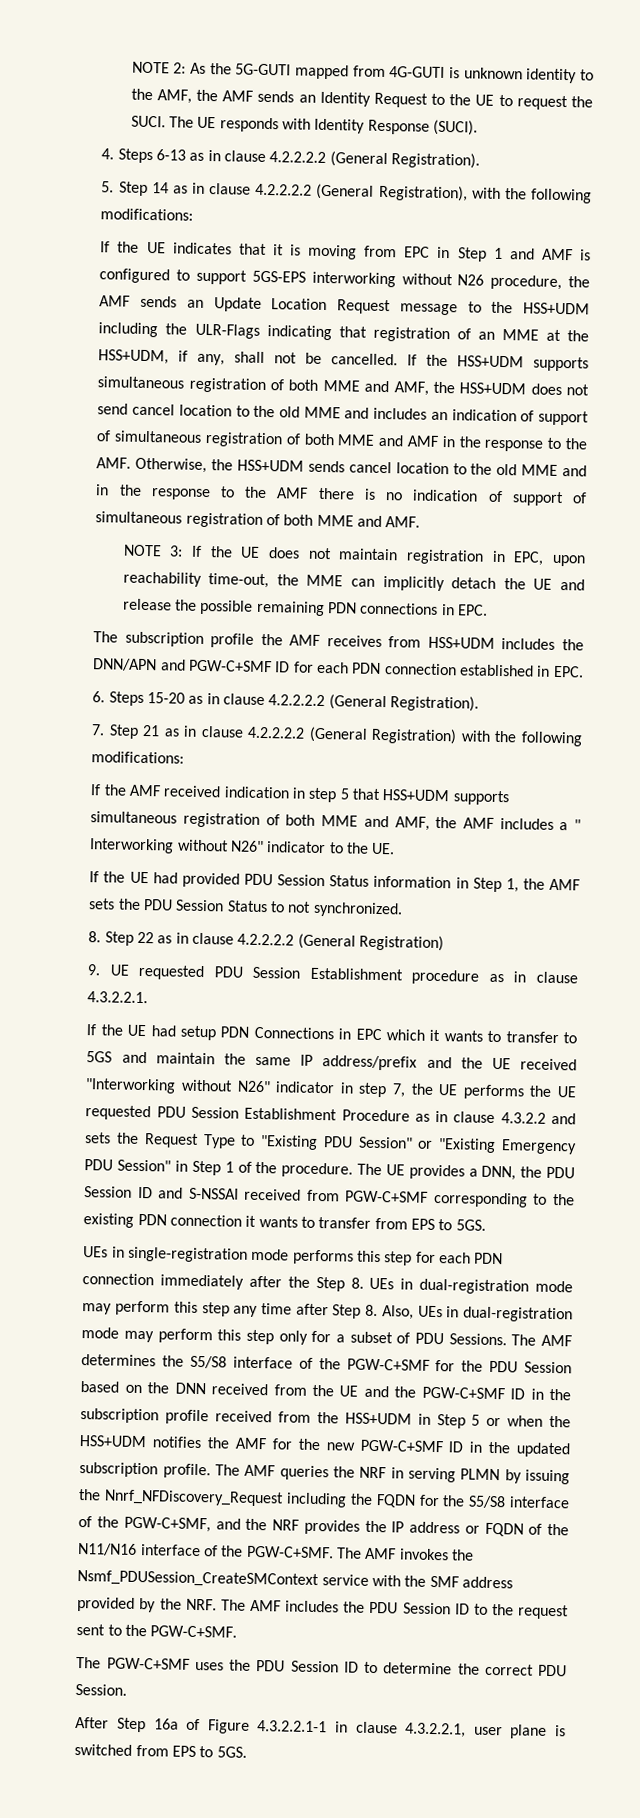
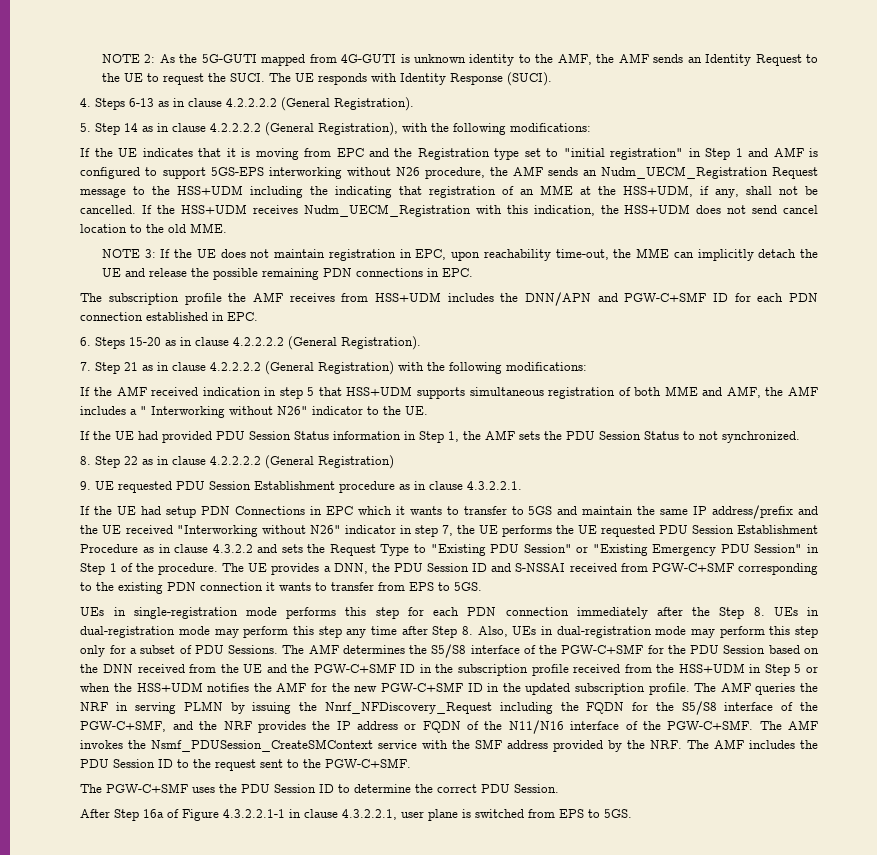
(431, 252) none -> [369,148,684,160] and the Registration type set to "initial registration"
[213,297,328,312] Update Location -> [600,166,768,179] Nudm_UECM_Registration
[194,323,260,339] ULR-Flags -> (329, 190) none
[532,356,589,372] [97,376,429,396] supports simultaneous registration of both MME and AMF, -> [253,204,595,217] receives Nudm_UECM_Registration with this indication,
[303,406,589,426] [96,430,589,452] [96,457,587,477] [95,484,587,507] [95,511,421,528] MME and includes an indication of support of simultaneous registration of both MME and AMF in the response to the AMF. Otherwise, the HSS+UDM sends cancel location to the old MME and in the response to the AMF there is no indication of support of simultaneous registration of both MME and AMF. -> [190,223,228,233] MME.

